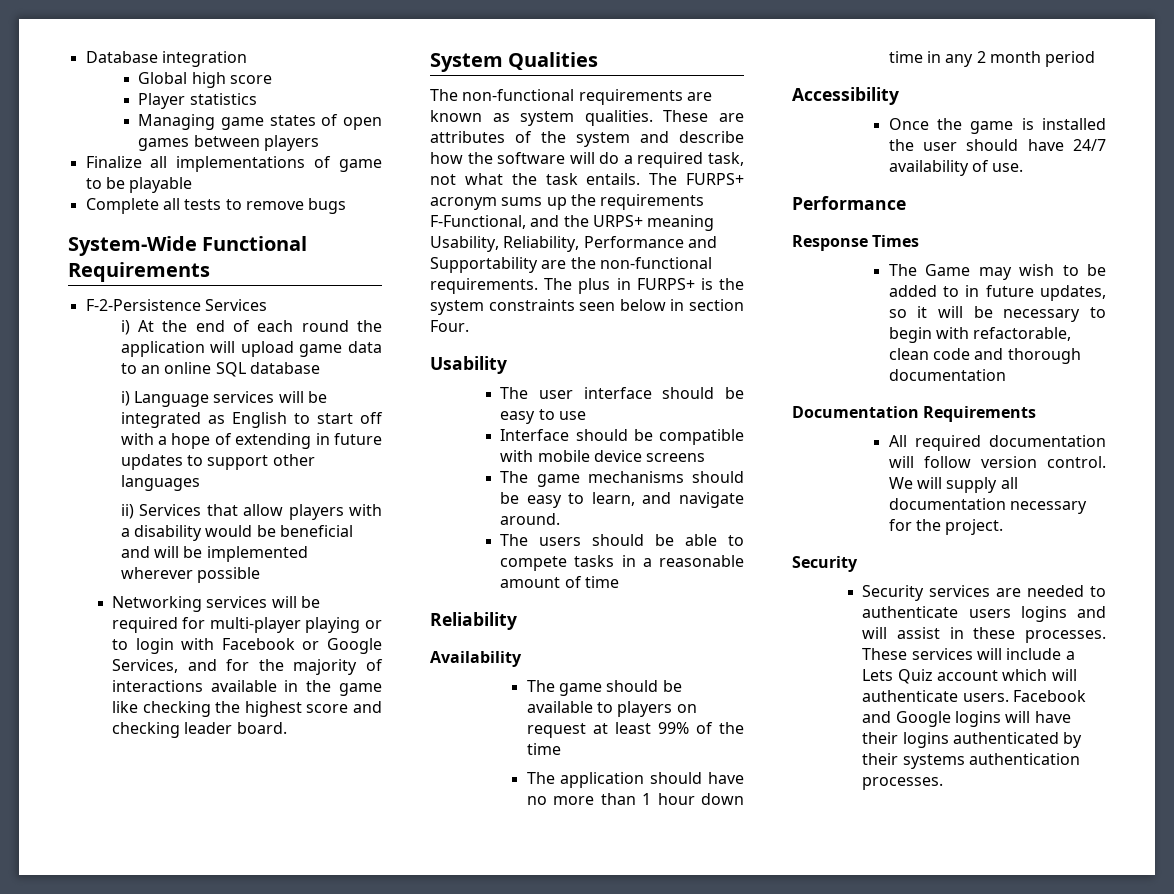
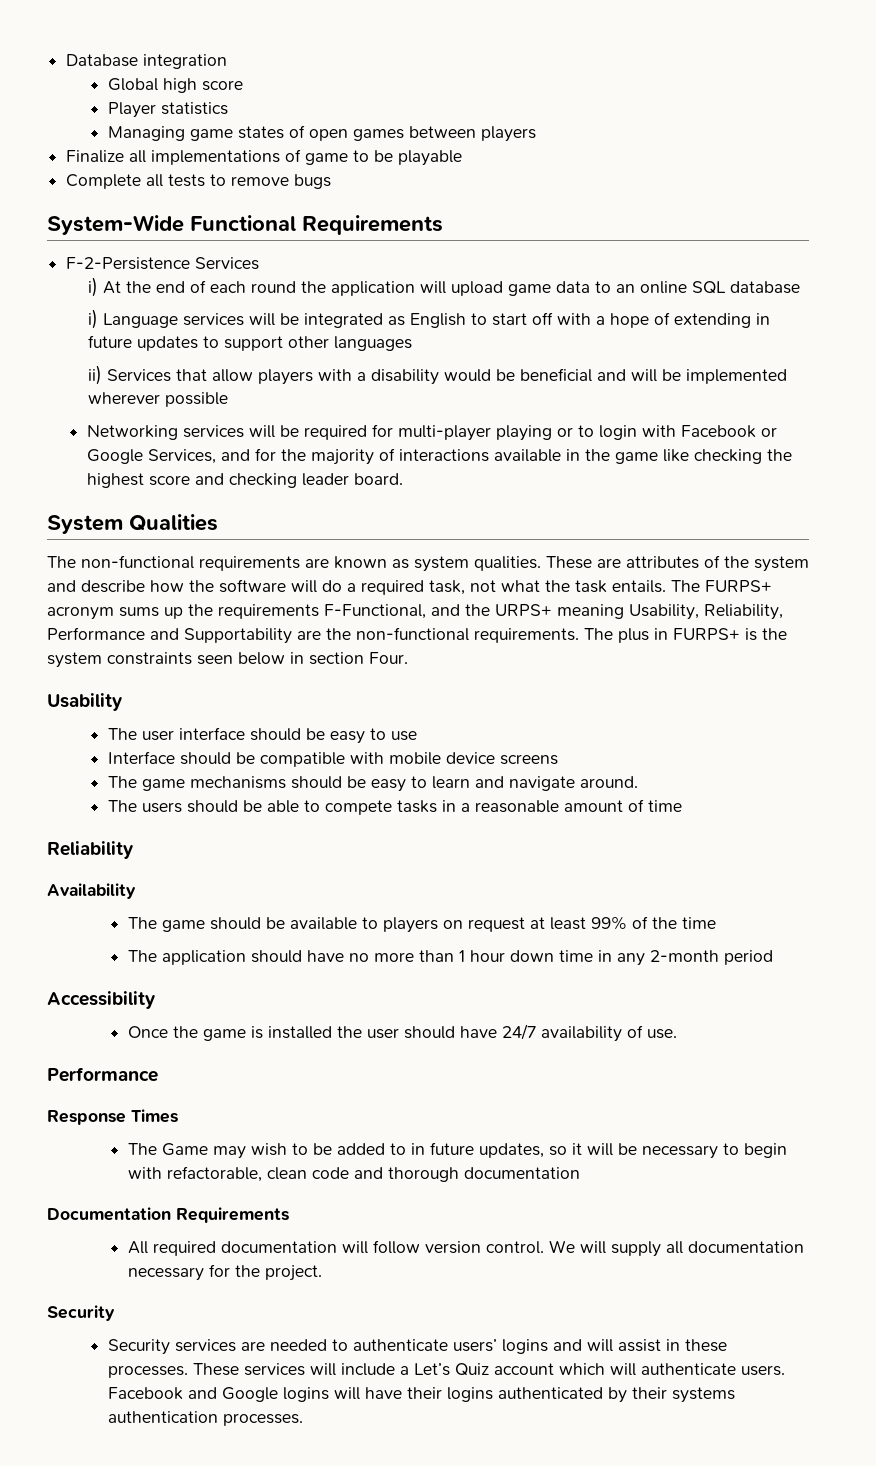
[591,492,635,506] learn, -> [431,776,470,789] learn
[976,51,1041,63] 2 month -> [650,950,720,962] 2-month
[968,609,1011,618] users -> [452,1339,497,1352] users’
[862,669,894,681] Lets -> [413,1363,450,1376] Let’s

